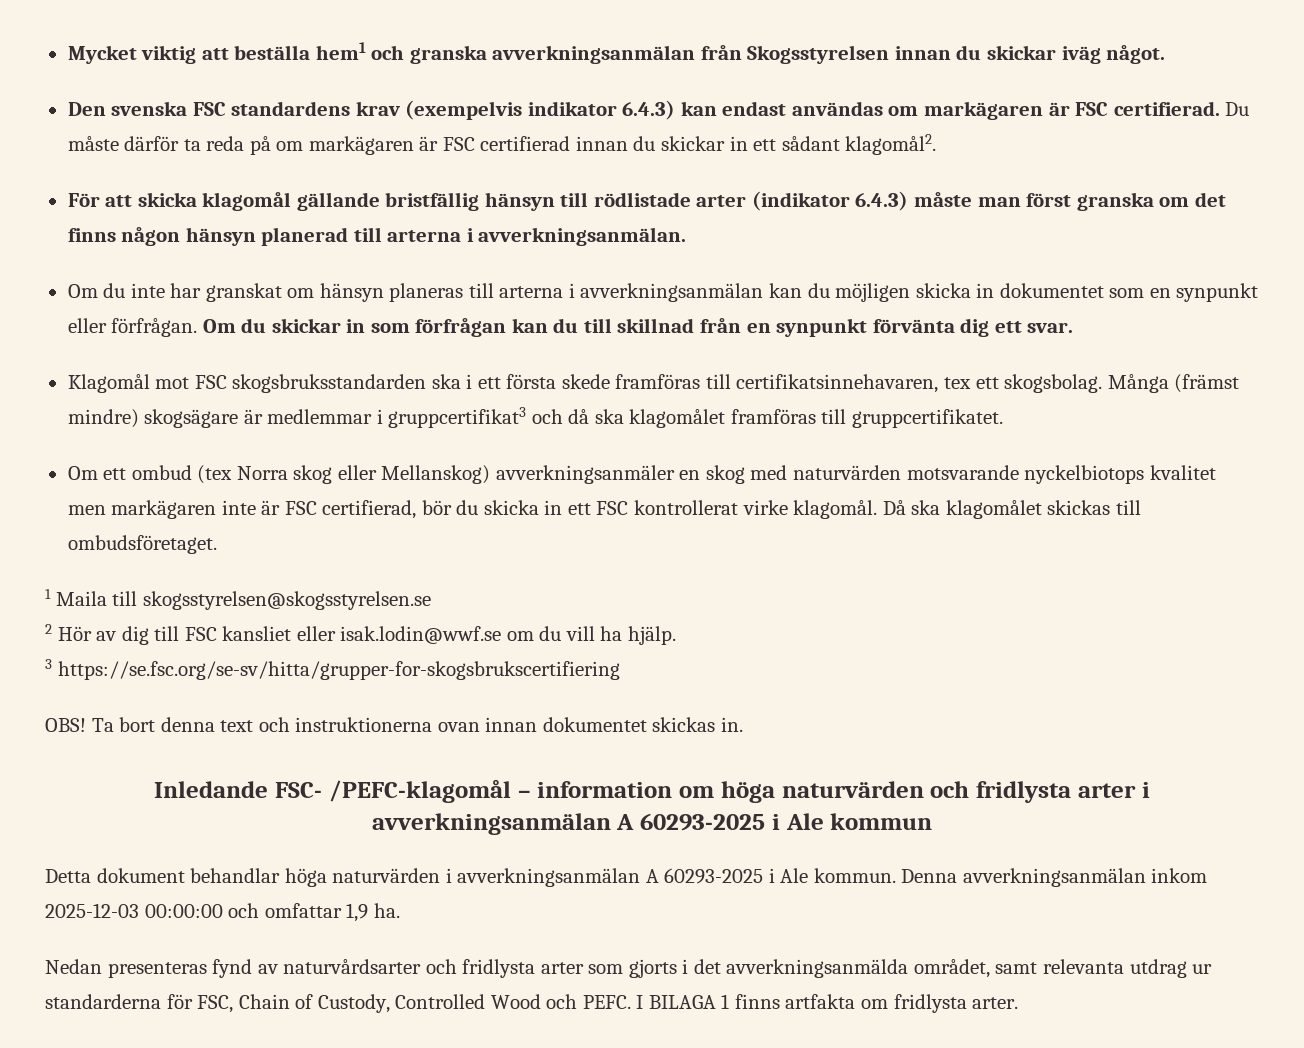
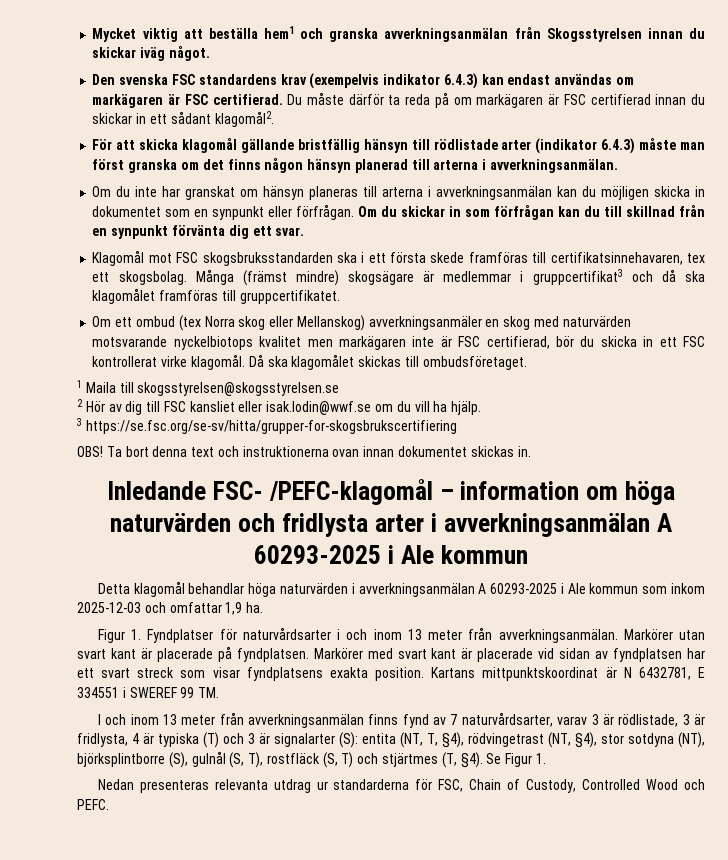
[96,868,185,883] dokument -> [133,581,185,597] klagomål
[813,868,1146,887] kommun. Denna avverkningsanmälan -> [589,583,668,594] kommun som
[144,904,223,918] 00:00:00 -> (141, 607) none
[45,959,1038,978] Nedan presenteras fynd av naturvårdsarter och fridlysta arter som gjorts i det avverkningsanmälda området, samt -> [97,627,705,643] [77,646,705,662] [77,667,705,681] [77,687,220,698] [97,712,705,728] [77,732,705,748] [77,751,546,768] [97,779,209,793] Figur 1. Fyndplatser för naturvårdsarter i och inom 13 meter från avverkningsanmälan. Markörer utan svart kant är placerade på fyndplatsen. Markörer med svart kant är placerade vid sidan av fyndplatsen har ett svart streck som visar fyndplatsens exakta position. Kartans mittpunktskoordinat är N 6432781, E 334551 i SWEREF 99 TM. // I och inom 13 meter från avverkningsanmälan finns fynd av 7 naturvårdsarter, varav 3 är rödlistade, 3 är fridlysta, 4 är typiska (T) och 3 är signalarter (S): entita (NT, T, §4), rödvingetrast (NT, §4), stor sotdyna (NT), björksplintborre (S), gulnål (S, T), rostfläck (S, T) och stjärtmes (T, §4). Se Figur 1. // Nedan presenteras
[636,994,1019,1013] I BILAGA 1 finns artfakta om fridlysta arter. -> (109, 804) none

